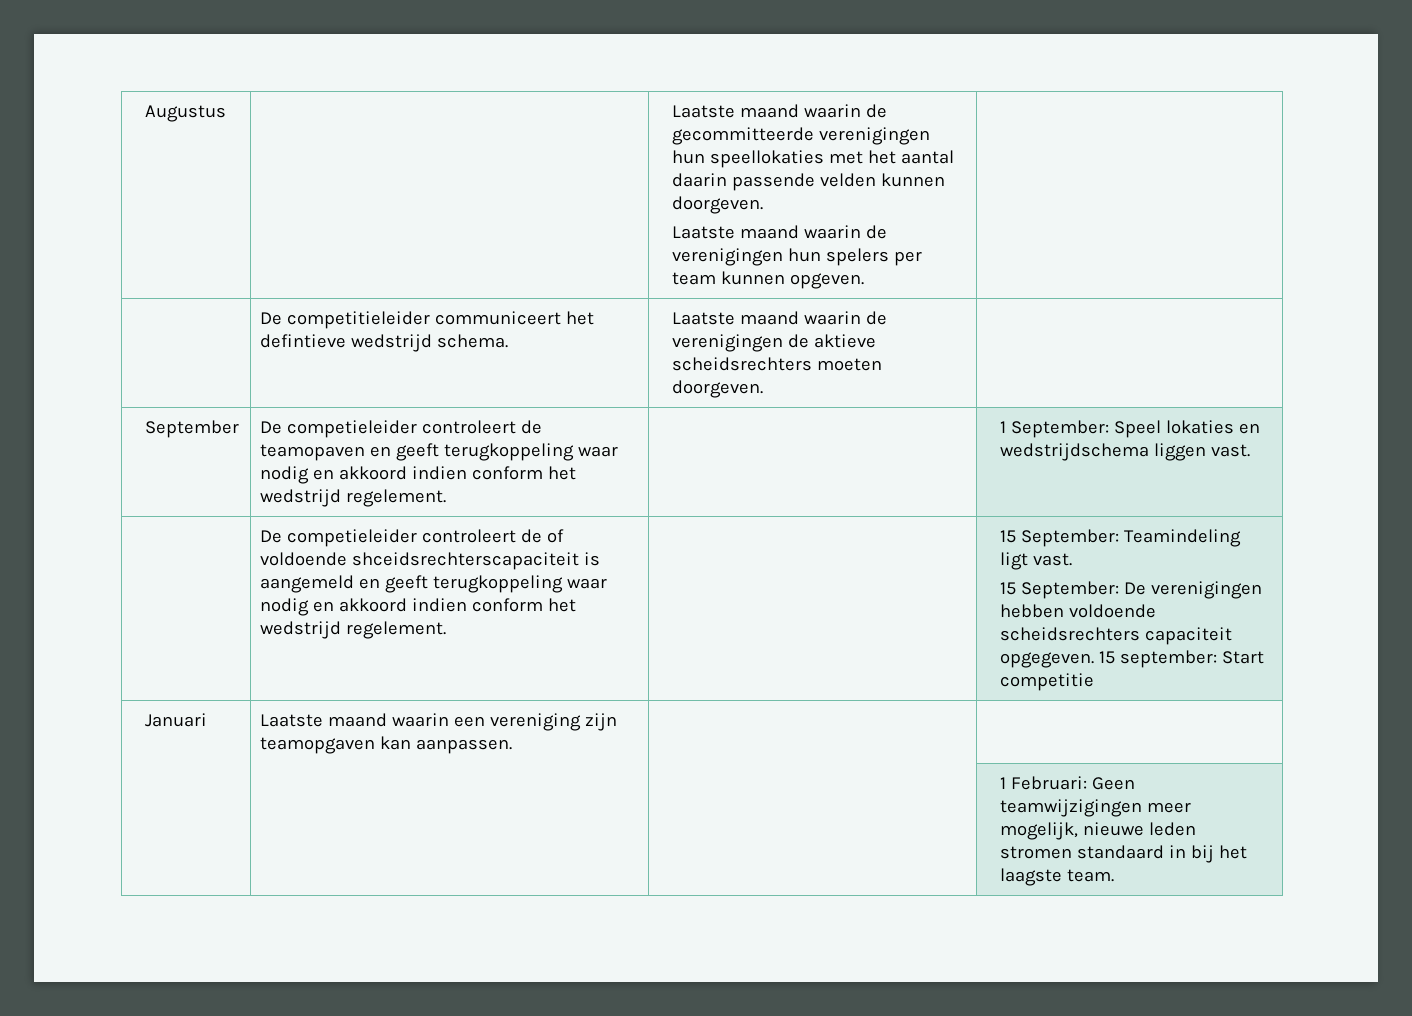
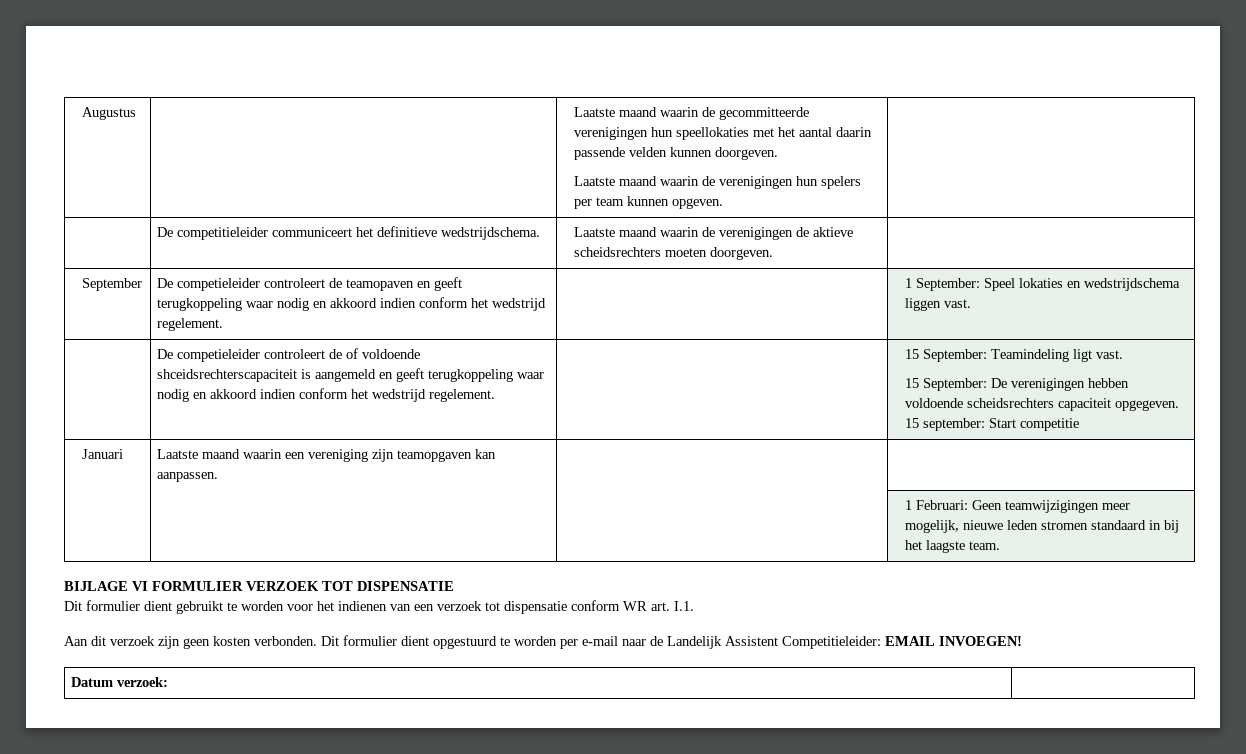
[259,334,508,352] defintieve wedstrijd schema. -> [377,226,541,240] definitieve wedstrijdschema.
(1115, 875) none -> [64,581,454,591] [64,600,694,614] [64,635,1022,649] [71,677,169,687] // BIJLAGE VI FORMULIER VERZOEK TOT DISPENSATIE // Dit formulier dient gebruikt te worden voor het indienen van een verzoek tot dispensatie conform WR art. I.1. // Aan dit verzoek zijn geen kosten verbonden. Dit formulier dient opgestuurd te worden per e-mail naar de Landelijk Assistent Competitieleider: EMAIL INVOEGEN! // Datum verzoek: |

